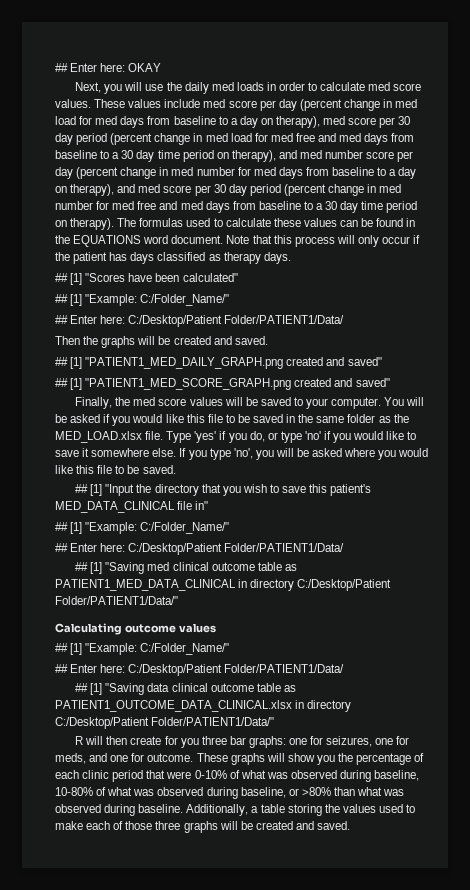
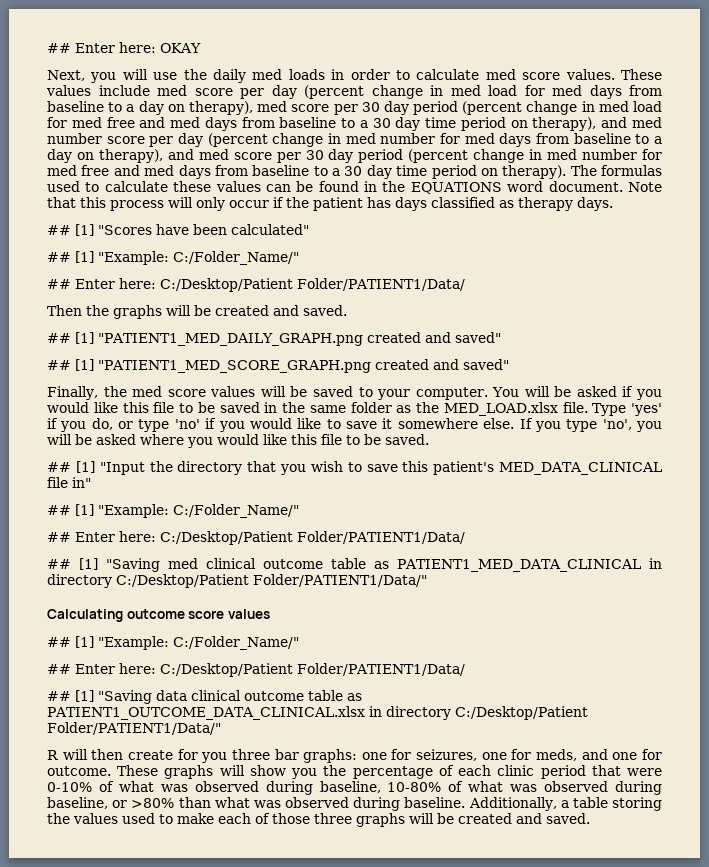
(176, 628) none -> [188,610,225,619] score

